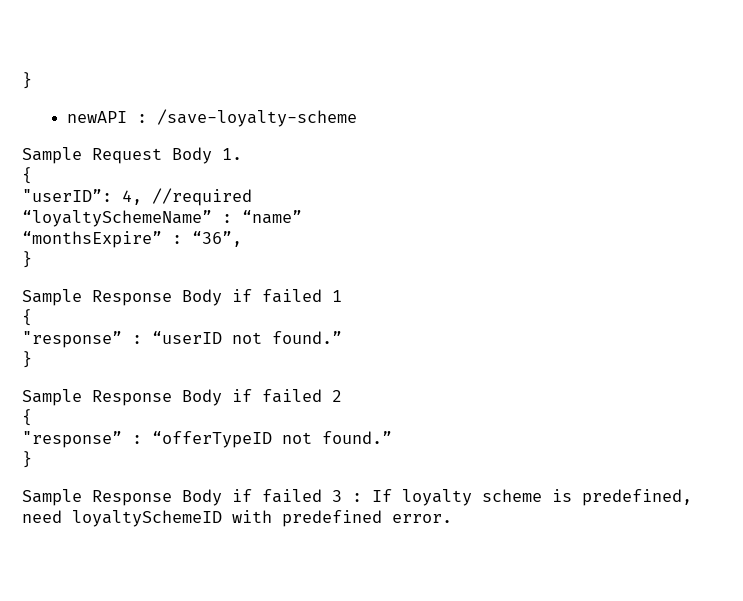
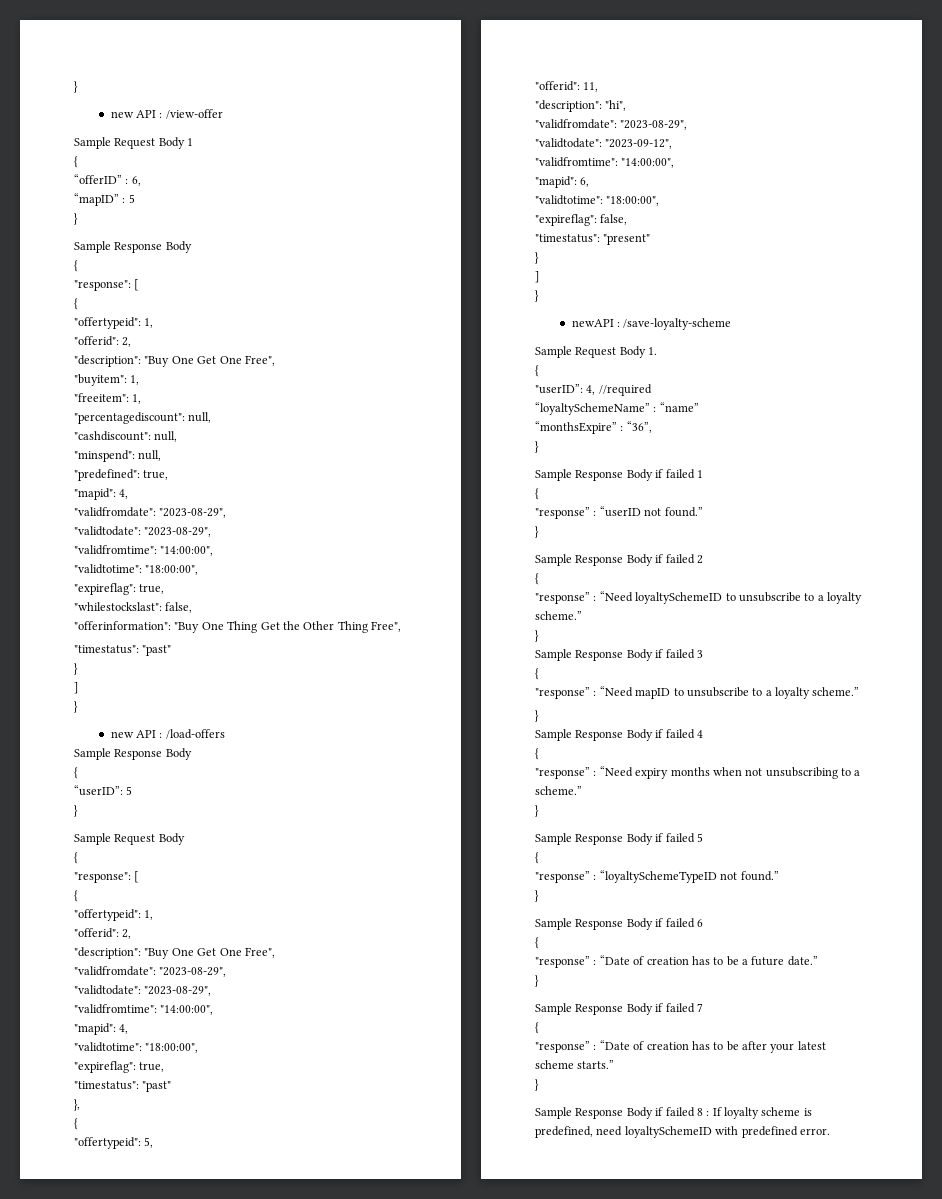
[22,72,32,89] } -> [74,81,78,93] [110,109,223,119] [74,137,194,149] [74,156,78,168] [74,174,141,186] [74,193,135,206] [74,213,78,225] [74,241,192,253] [74,260,78,272] [74,279,140,291] [74,298,78,310] [74,317,154,329] [74,336,132,347] [74,355,275,367] [74,374,140,386] [74,393,142,404] [74,412,212,424] [74,431,178,442] [74,450,162,462] [74,469,169,481] [74,488,129,500] [74,507,227,518] [74,526,212,537] [74,545,214,556] [74,564,199,575] [74,583,165,595] [74,602,193,613] [74,621,401,633] [74,645,172,656] [74,663,78,675] [74,682,78,694] [74,701,78,713] [110,729,225,739] [74,748,192,760] [74,767,78,779] [74,785,133,796] [74,805,78,817] [74,833,185,845] [74,852,78,864] [74,871,140,883] [74,890,78,902] [74,909,154,921] [74,928,132,939] [74,947,275,959] [74,966,227,977] [74,985,212,996] [74,1004,214,1015] [74,1023,129,1035] [74,1042,199,1053] [74,1061,165,1073] [74,1081,172,1092] [74,1099,80,1111] [74,1118,78,1130] [74,1137,154,1149] [535,81,599,92] [535,100,627,112] [535,119,688,130] [535,138,673,149] [535,157,675,168] [535,176,590,188] [535,195,660,206] [535,214,628,226] [535,234,651,245] [535,252,539,264] [535,271,539,283] [535,290,539,302] } // new API : /view-offer // Sample Request Body 1 // { // “offerID” : 6, // “mapID” : 5 // } // Sample Response Body // { // "response": [ // { // "offertypeid": 1, // "offerid": 2, // "description": "Buy One Get One Free", // "buyitem": 1, // "freeitem": 1, // "percentagediscount": null, // "cashdiscount": null, // "minspend": null, // "predefined": true, // "mapid": 4, // "validfromdate": "2023-08-29", // "validtodate": "2023-08-29", // "validfromtime": "14:00:00", // "validtotime": "18:00:00", // "expireflag": true, // "whilestockslast": false, // "offerinformation": "Buy One Thing Get the Other Thing Free", // "timestatus": "past" // } // ] // } // new API : /load-offers // Sample Response Body // { // “userID”: 5 // } // Sample Request Body // { // "response": [ // { // "offertypeid": 1, // "offerid": 2, // "description": "Buy One Get One Free", // "validfromdate": "2023-08-29", // "validtodate": "2023-08-29", // "validfromtime": "14:00:00", // "mapid": 4, // "validtotime": "18:00:00", // "expireflag": true, // "timestatus": "past" // }, // { // "offertypeid": 5, // "offerid": 11, // "description": "hi", // "validfromdate": "2023-08-29", // "validtodate": "2023-09-12", // "validfromtime": "14:00:00", // "mapid": 6, // "validtotime": "18:00:00", // "expireflag": false, // "timestatus": "present" // } // ] // }
[152,431,392,448] [22,451,32,468] [22,489,342,506] “offerTypeID not found.” // } // Sample Response Body if failed 3 -> [599,591,862,604] [535,611,582,620] [535,630,539,642] [535,649,703,661] [535,668,539,680] [535,686,860,699] [535,710,539,722] [535,729,703,741] [535,748,539,760] [535,766,861,779] [535,786,582,795] [535,805,539,817] [535,833,703,845] [535,852,539,864] [535,870,779,883] [535,890,539,902] [535,918,703,930] [535,937,539,949] [535,955,818,968] [535,975,539,987] [535,1003,703,1015] [535,1022,539,1034] [535,1040,826,1053] [535,1060,615,1069] [535,1079,539,1091] [535,1107,703,1119] “Need loyaltySchemeID to unsubscribe to a loyalty scheme.” // } // Sample Response Body if failed 3 // { // "response” : “Need mapID to unsubscribe to a loyalty scheme.” // } // Sample Response Body if failed 4 // { // "response” : “Need expiry months when not unsubscribing to a scheme.” // } // Sample Response Body if failed 5 // { // "response” : “loyaltySchemeTypeID not found.” // } // Sample Response Body if failed 6 // { // "response” : “Date of creation has to be a future date.” // } // Sample Response Body if failed 7 // { // "response” : “Date of creation has to be after your latest scheme starts.” // } // Sample Response Body if failed 8

